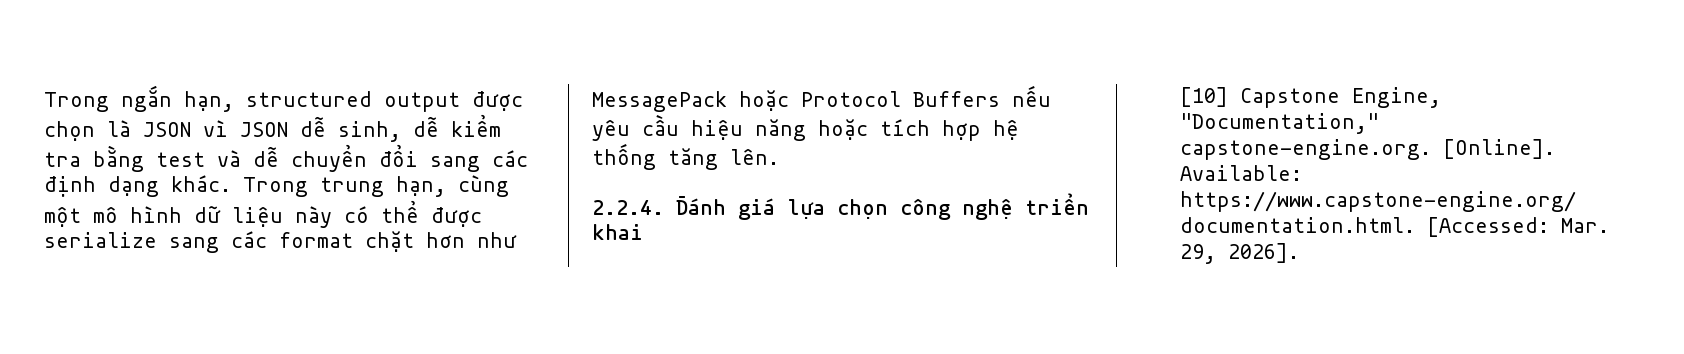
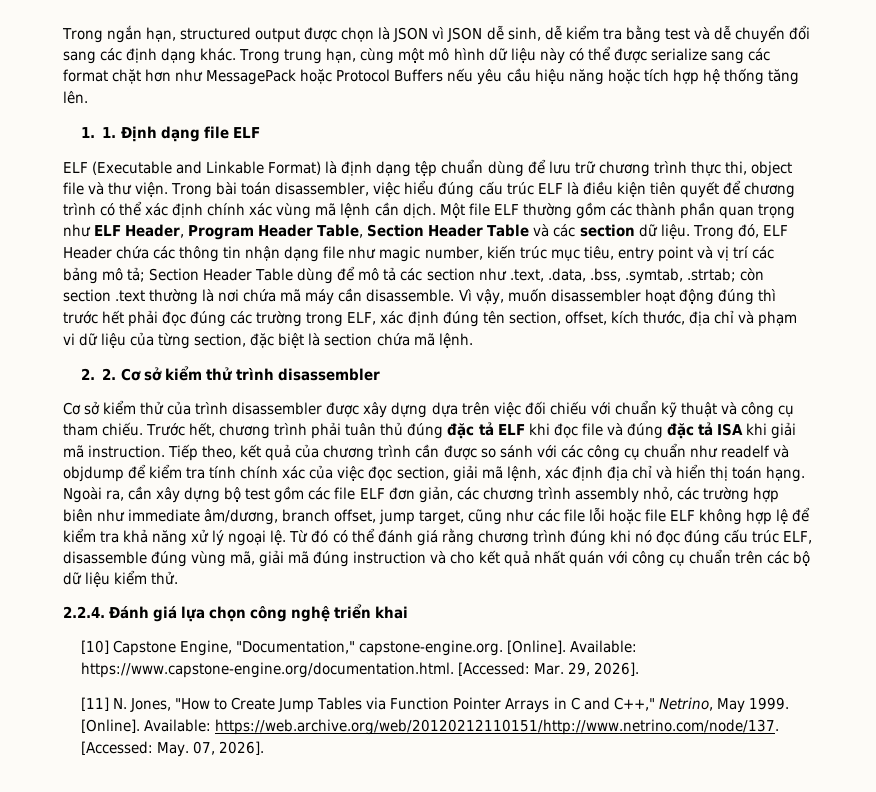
(779, 157) none -> [80,126,260,142] [63,159,792,177] [63,180,795,198] [63,201,796,219] [63,224,788,240] [63,245,774,262] [63,266,764,284] [63,288,776,305] [63,310,797,327] [63,332,473,349] [80,366,380,381] [63,400,795,418] [63,422,797,439] [63,443,789,461] [63,464,806,482] [63,486,779,503] [63,507,810,525] [63,528,813,546] [63,549,810,567] [63,570,179,587] // 1. 1. Định dạng file ELF // ELF (Executable and Linkable Format) là định dạng tệp chuẩn dùng để lưu trữ chương trình thực thi, object file và thư viện. Trong bài toán disassembler, việc hiểu đúng cấu trúc ELF là điều kiện tiên quyết để chương trình có thể xác định chính xác vùng mã lệnh cần dịch. Một file ELF thường gồm các thành phần quan trọng như ELF Header, Program Header Table, Section Header Table và các section dữ liệu. Trong đó, ELF Header chứa các thông tin nhận dạng file như magic number, kiến trúc mục tiêu, entry point và vị trí các bảng mô tả; Section Header Table dùng để mô tả các section như .text, .data, .bss, .symtab, .strtab; còn section .text thường là nơi chứa mã máy cần disassemble. Vì vậy, muốn disassembler hoạt động đúng thì trước hết phải đọc đúng các trường trong ELF, xác định đúng tên section, offset, kích thước, địa chỉ và phạm vi dữ liệu của từng section, đặc biệt là section chứa mã lệnh. // 2. 2. Cơ sở kiểm thử trình disassembler // Cơ sở kiểm thử của trình disassembler được xây dựng dựa trên việc đối chiếu với chuẩn kỹ thuật và công cụ tham chiếu. Trước hết, chương trình phải tuân thủ đúng đặc tả ELF khi đọc file và đúng đặc tả ISA khi giải mã instruction. Tiếp theo, kết quả của chương trình cần được so sánh với các công cụ chuẩn như readelf và objdump để kiểm tra tính chính xác của việc đọc section, giải mã lệnh, xác định địa chỉ và hiển thị toán hạng. Ngoài ra, cần xây dựng bộ test gồm các file ELF đơn giản, các chương trình assembly nhỏ, các trường hợp biên như immediate âm/dương, branch offset, jump target, cũng như các file lỗi hoặc file ELF không hợp lệ để kiểm tra khả năng xử lý ngoại lệ. Từ đó có thể đánh giá rằng chương trình đúng khi nó đọc đúng cấu trúc ELF, disassemble đúng vùng mã, giải mã đúng instruction và cho kết quả nhất quán với công cụ chuẩn trên các bộ dữ liệu kiểm thử.
(1300, 253) none -> [80,697,789,713] [80,719,780,735] [80,741,265,757] // [11] N. Jones, "How to Create Jump Tables via Function Pointer Arrays in C and C++," Netrino, May 1999. [Online]. Available: https://web.archive.org/web/20120212110151/http://www.netrino.com/node/137. [Accessed: May. 07, 2026].

